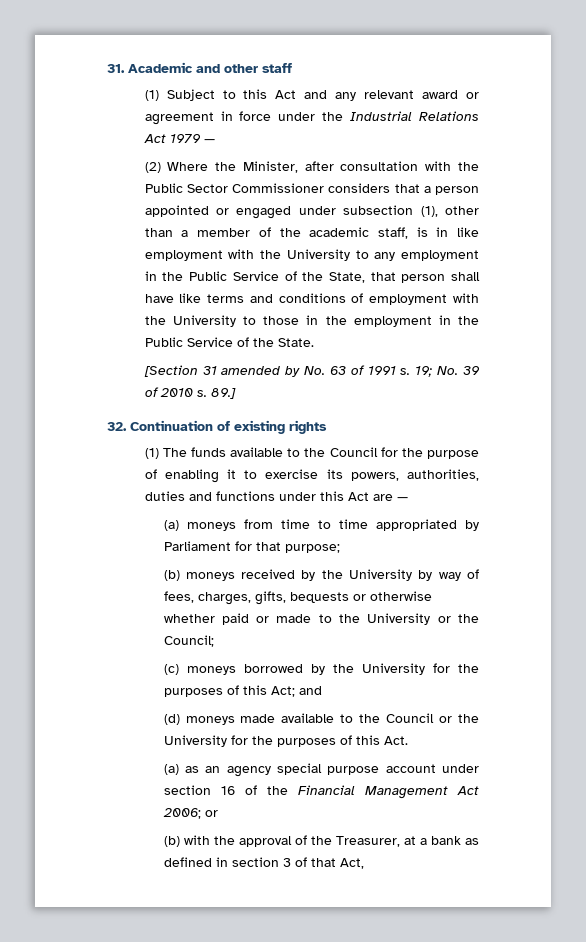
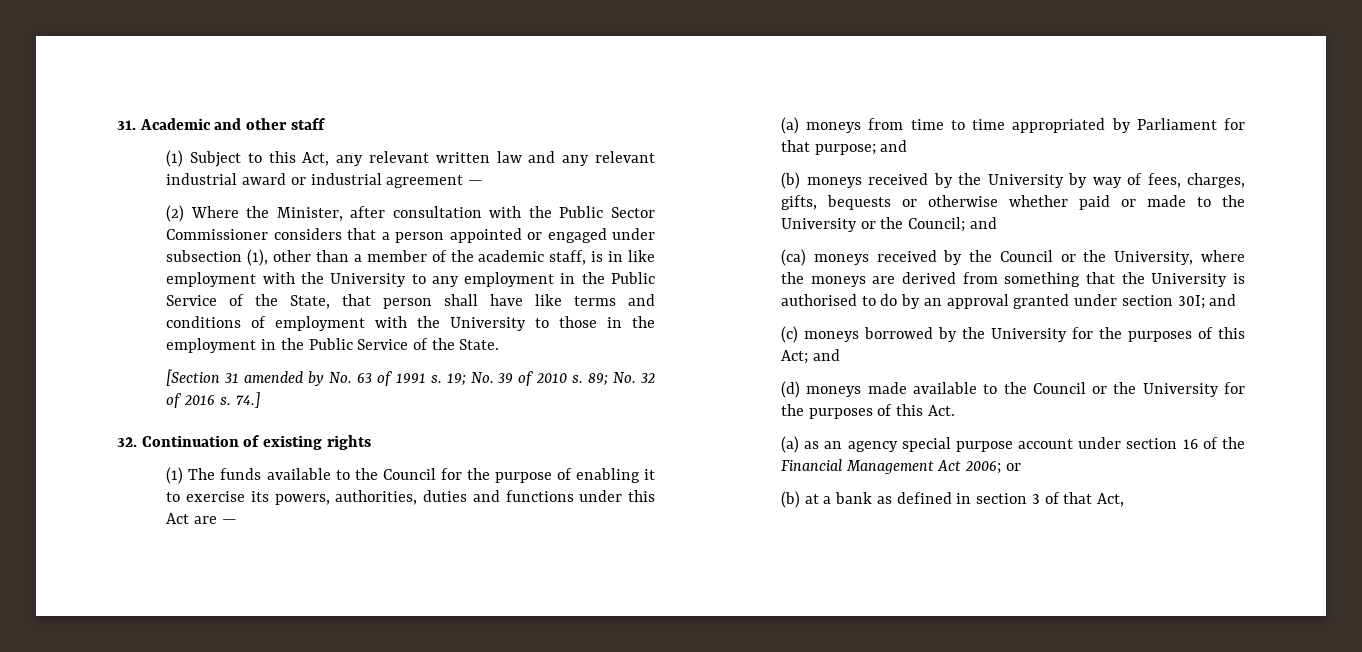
[275,90,297,99] Act -> [302,151,522,166] Act, any relevant written law
(415, 94) none -> [166,173,238,185] industrial
[144,111,479,125] [143,134,201,143] agreement in force under the Industrial Relations Act 1979 -> [310,173,464,188] industrial agreement
[210,388,236,399] 89.] -> [588,372,655,385] [166,392,260,408] 89; No. 32 of 2016 s. 74.]
(340, 548) none -> [880,140,908,152] and
(214, 641) none -> [969,217,997,229] [781,249,1245,266] [781,272,1245,287] [781,294,1237,309] and // (ca) moneys received by the Council or the University, where the moneys are derived from something that the University is authorised to do by an approval granted under section 30I; and
[183,835,400,847] with the approval of the Treasurer, -> (801, 499) none

